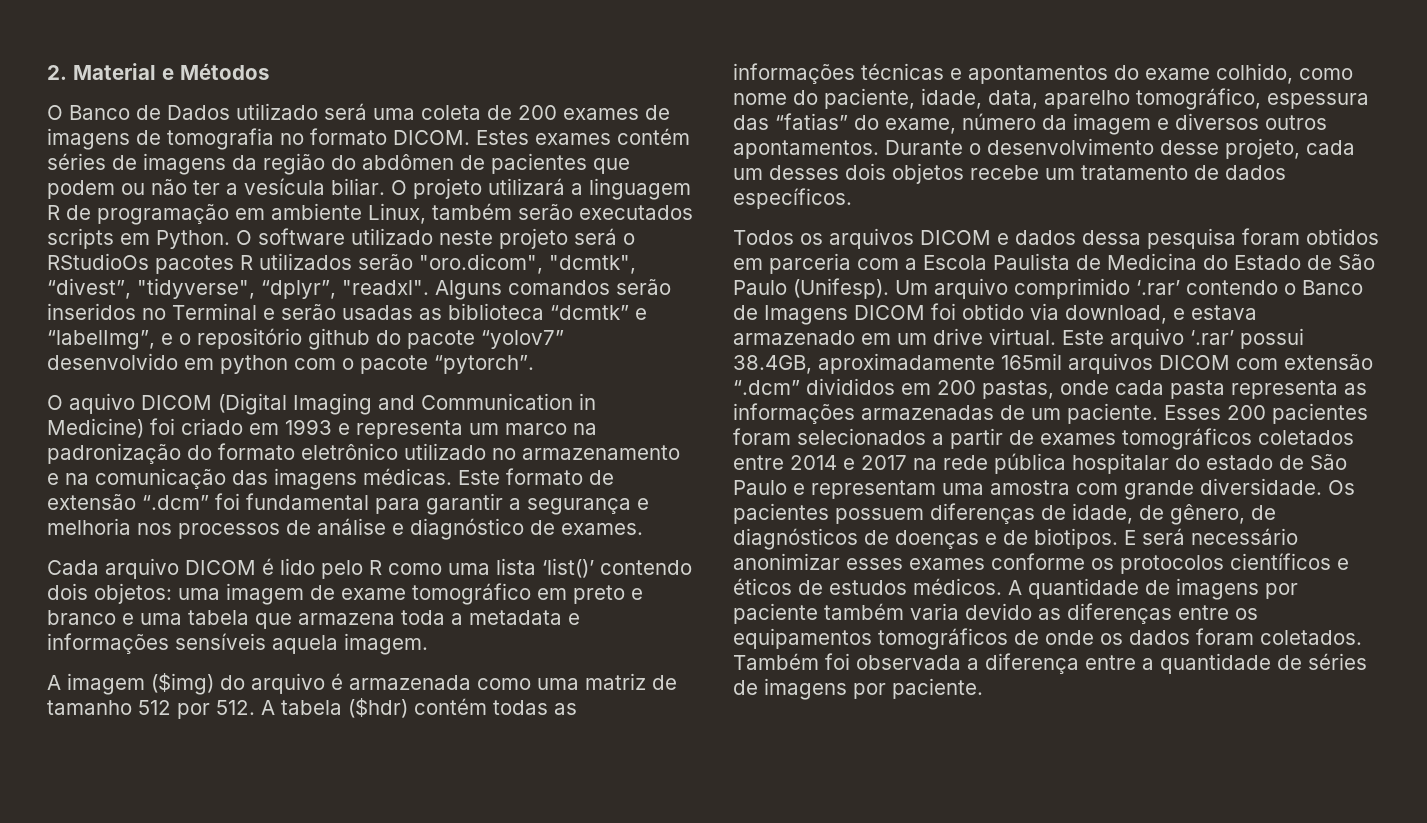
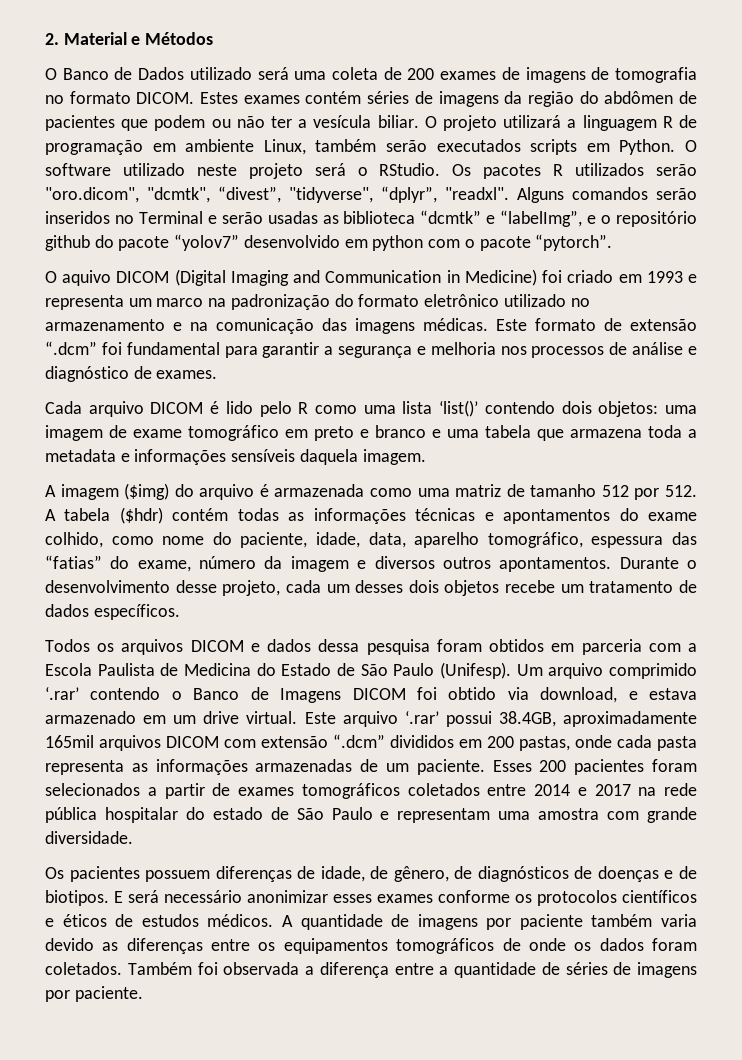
[47,253,149,270] RStudioOs -> [379,163,472,176] RStudio. Os
[272,635,338,654] aquela -> [299,449,358,465] daquela
(1322, 486) none -> (133, 837) //

